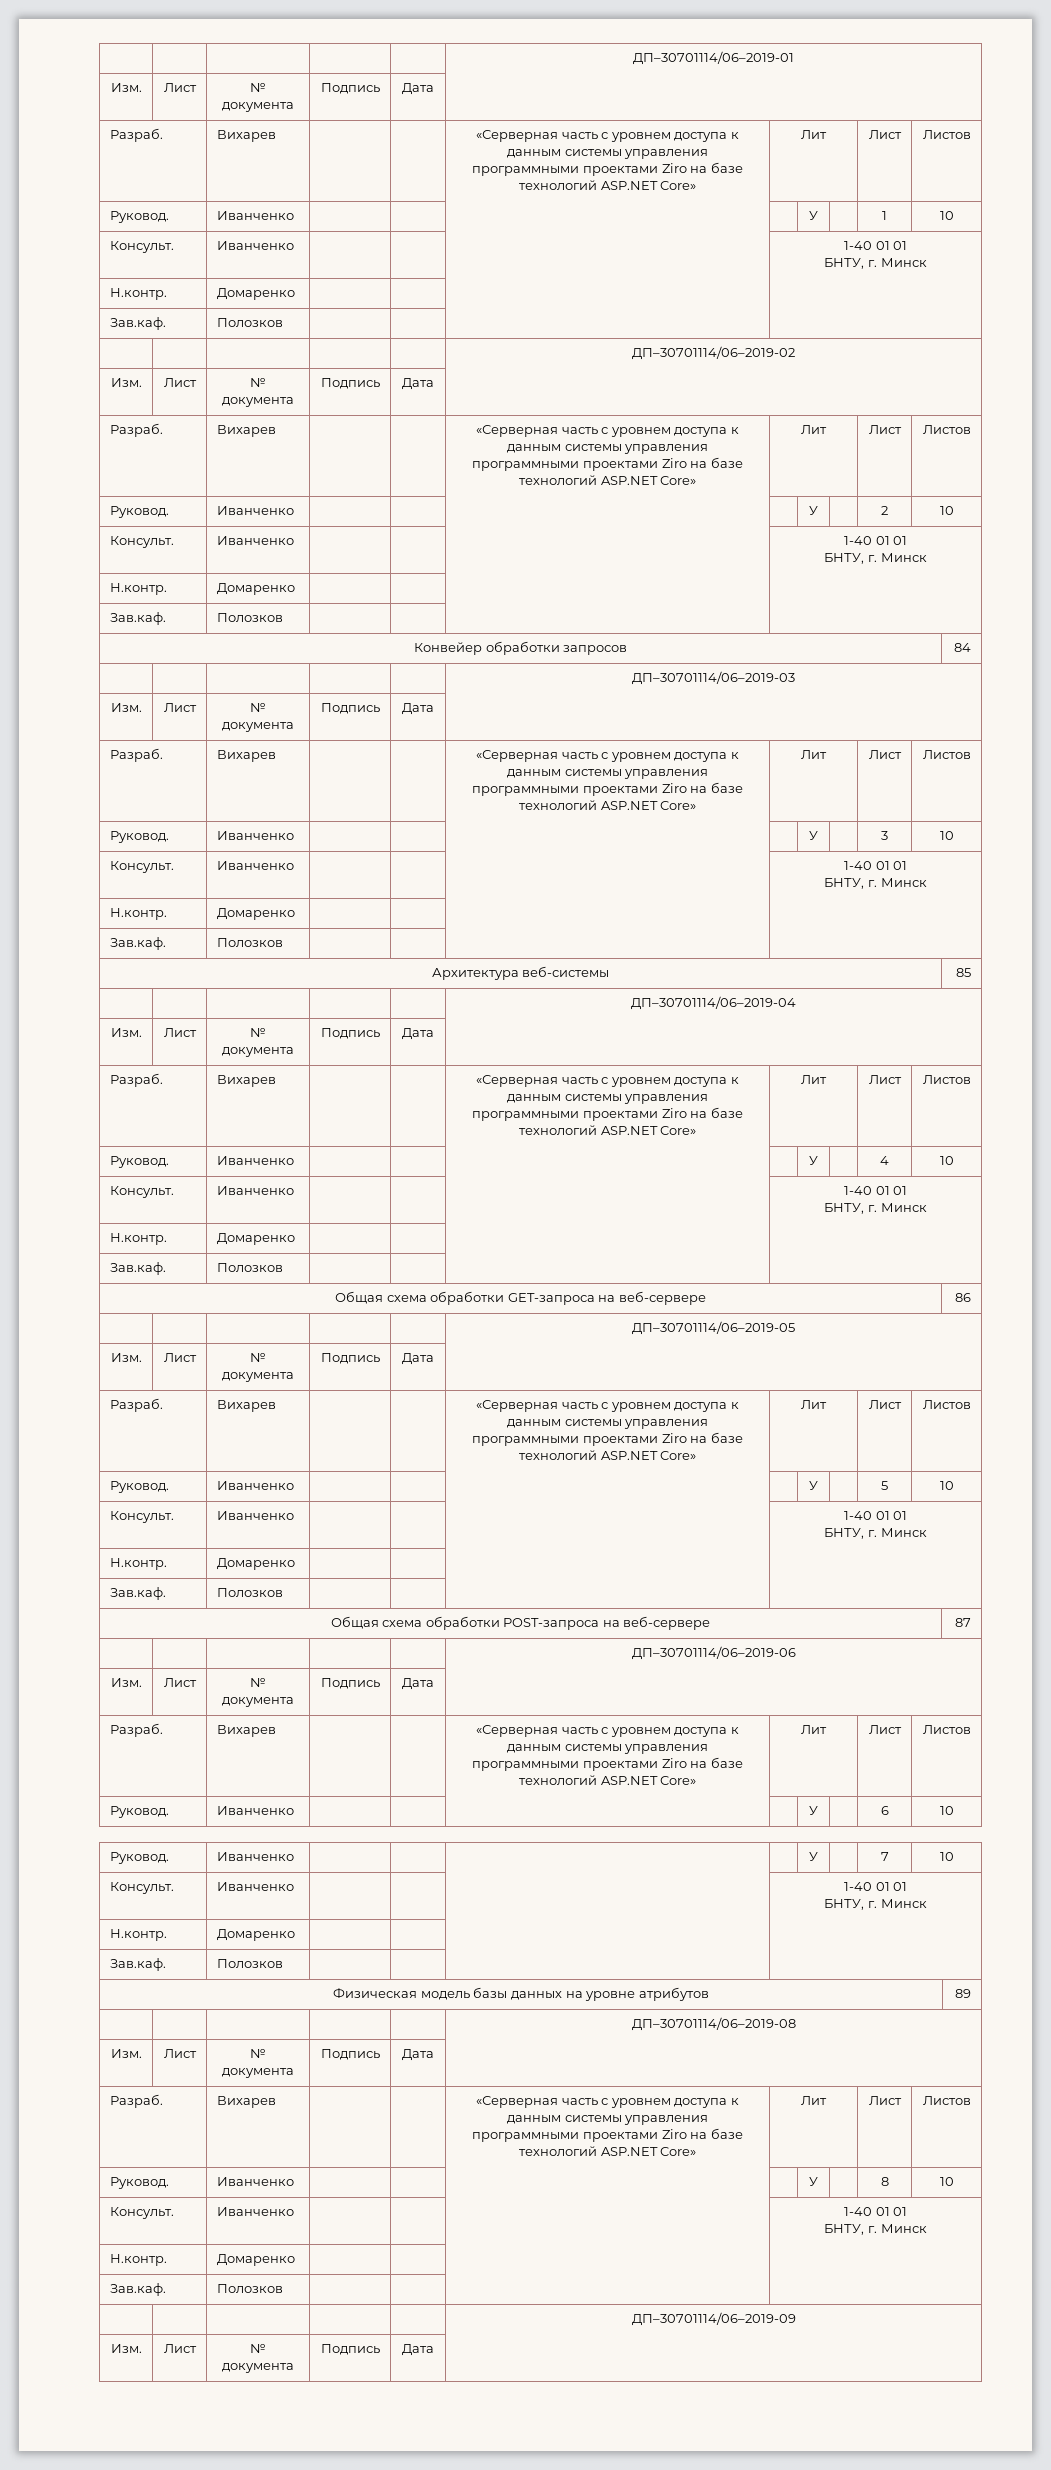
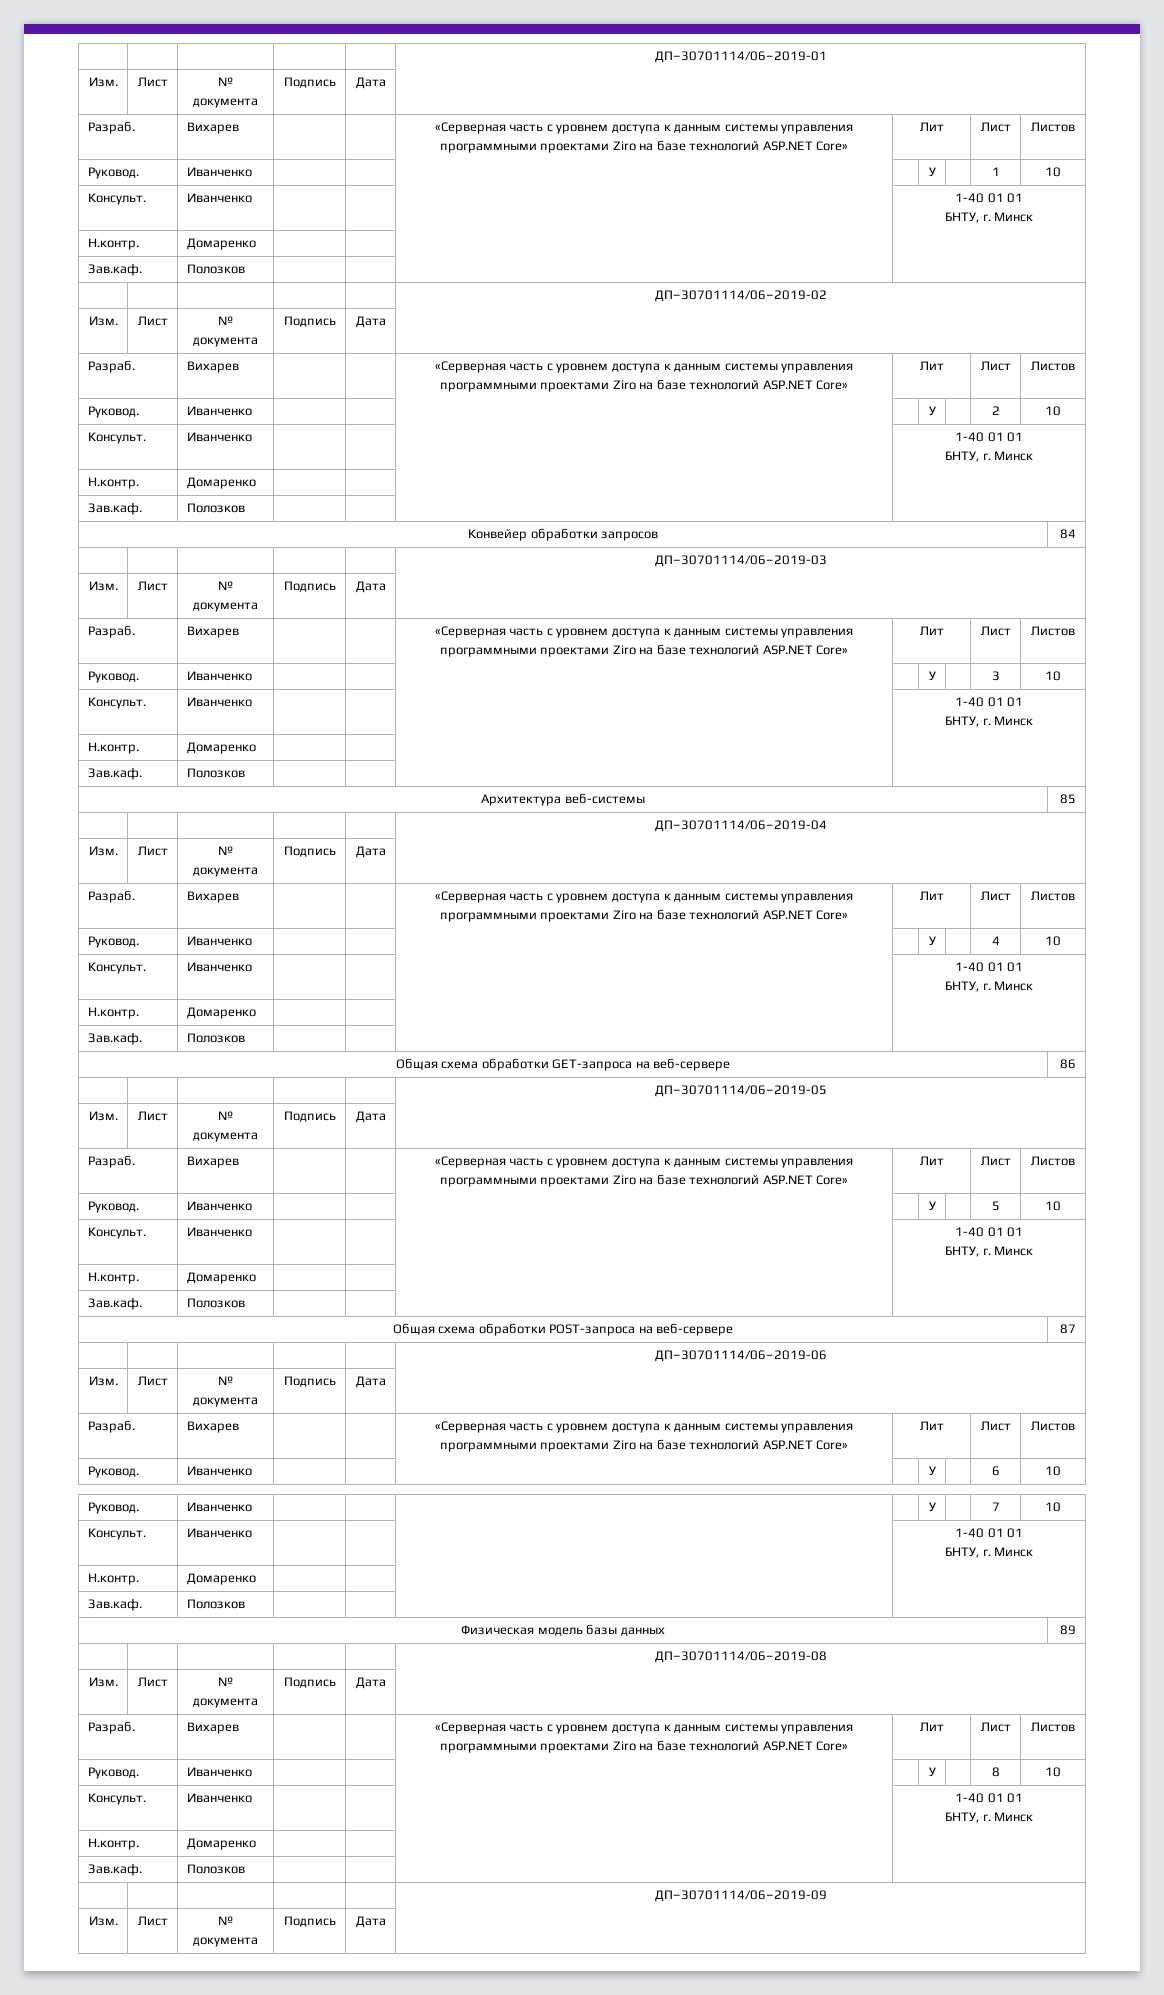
[565,1987,709,2001] на уровне атрибутов -> (665, 1631) none

